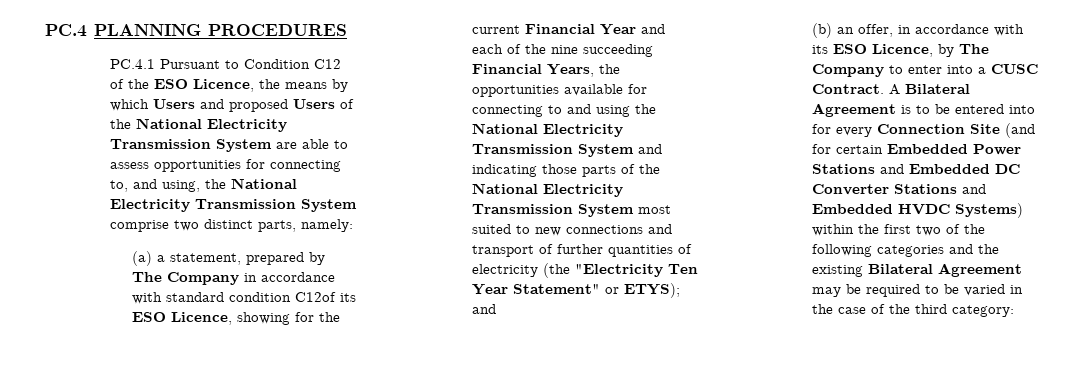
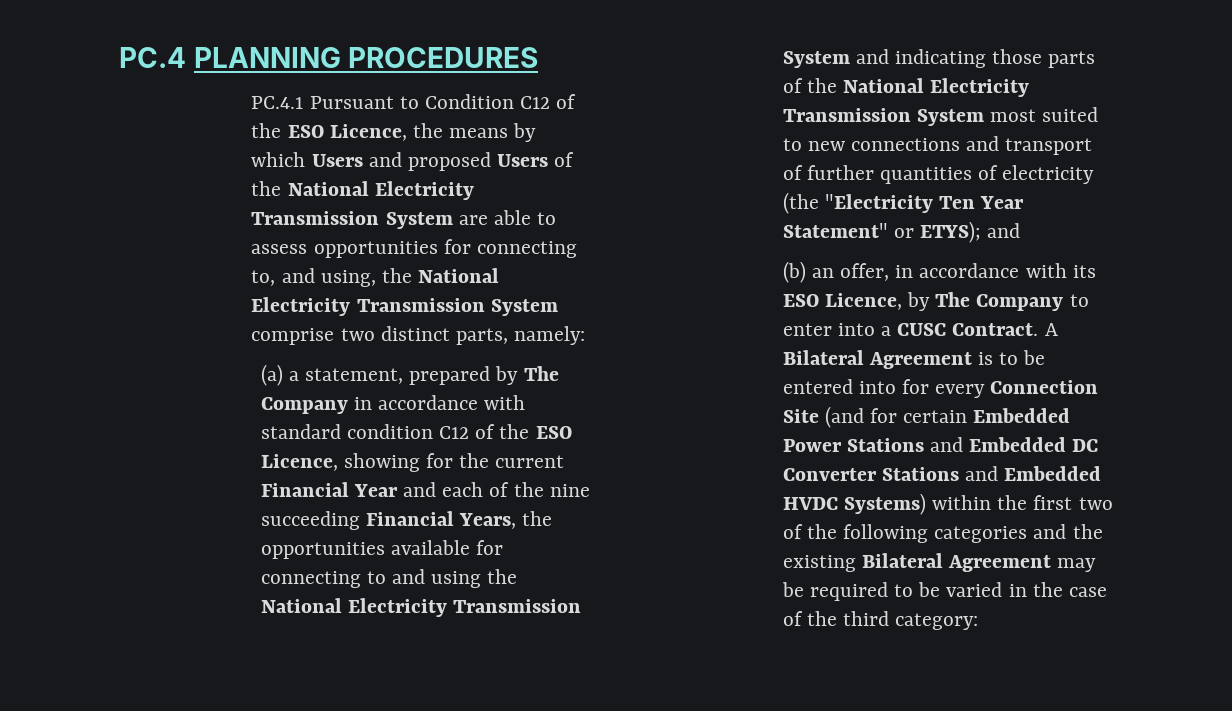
[294,292,356,302] C12of its -> [439,424,530,439] C12 of the

